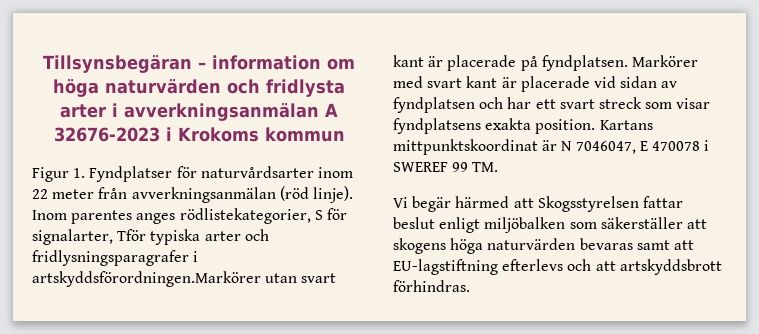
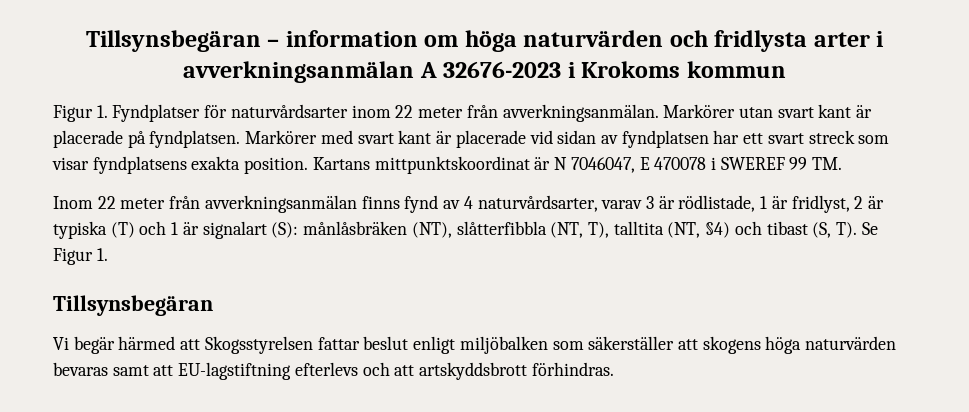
[131,186,353,203] [32,208,347,224] [32,229,269,245] [32,250,199,266] [32,271,261,287] avverkningsanmälan (röd linje). Inom parentes anges rödlistekategorier, S för signalarter, Tför typiska arter och fridlysningsparagrafer i artskyddsförordningen.Markörer -> [502,104,736,122] avverkningsanmälan. Markörer
[479,97,504,109] och -> (709, 139) none
(499, 167) none -> [53,195,885,213] [53,221,878,239] [53,248,108,265] [53,295,213,316] // Inom 22 meter från avverkningsanmälan finns fynd av 4 naturvårdsarter, varav 3 är rödlistade, 1 är fridlyst, 2 är typiska (T) och 1 är signalart (S): månlåsbräken (NT), slåtterfibbla (NT, T), talltita (NT, §4) och tibast (S, T). Se Figur 1. // Tillsynsbegäran

